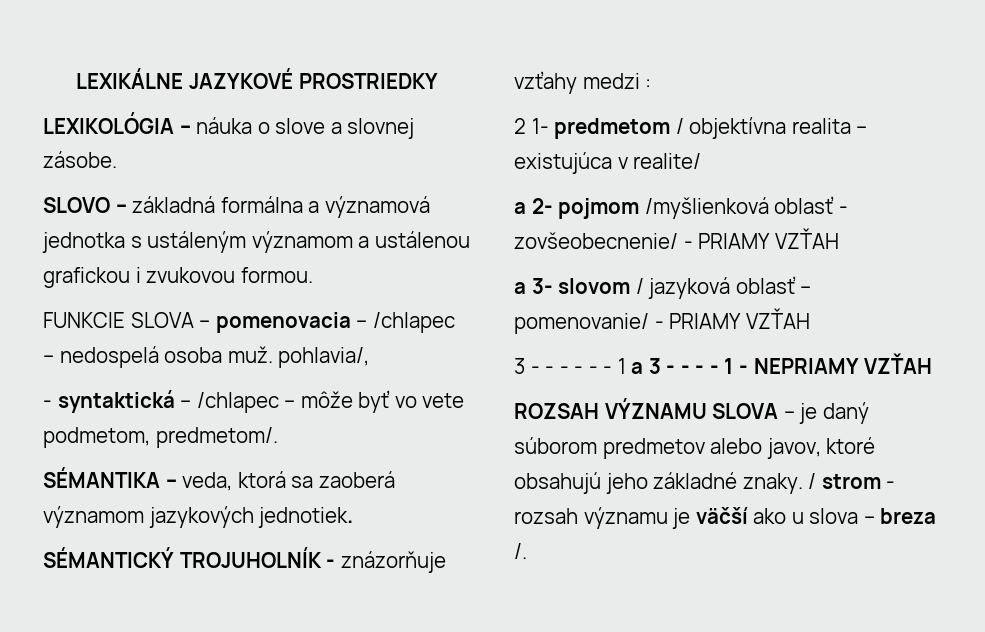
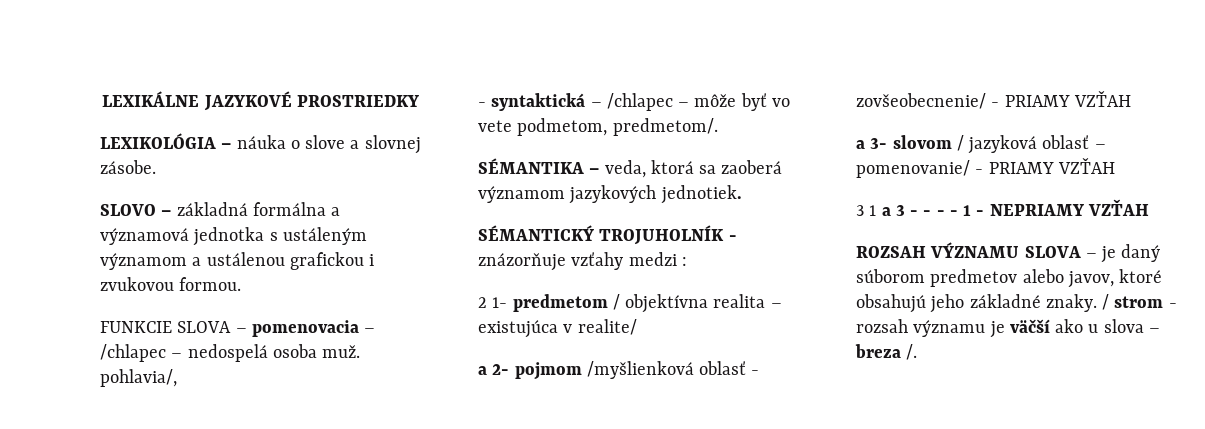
[530,366,613,374] - - - - - - -> (864, 210) none

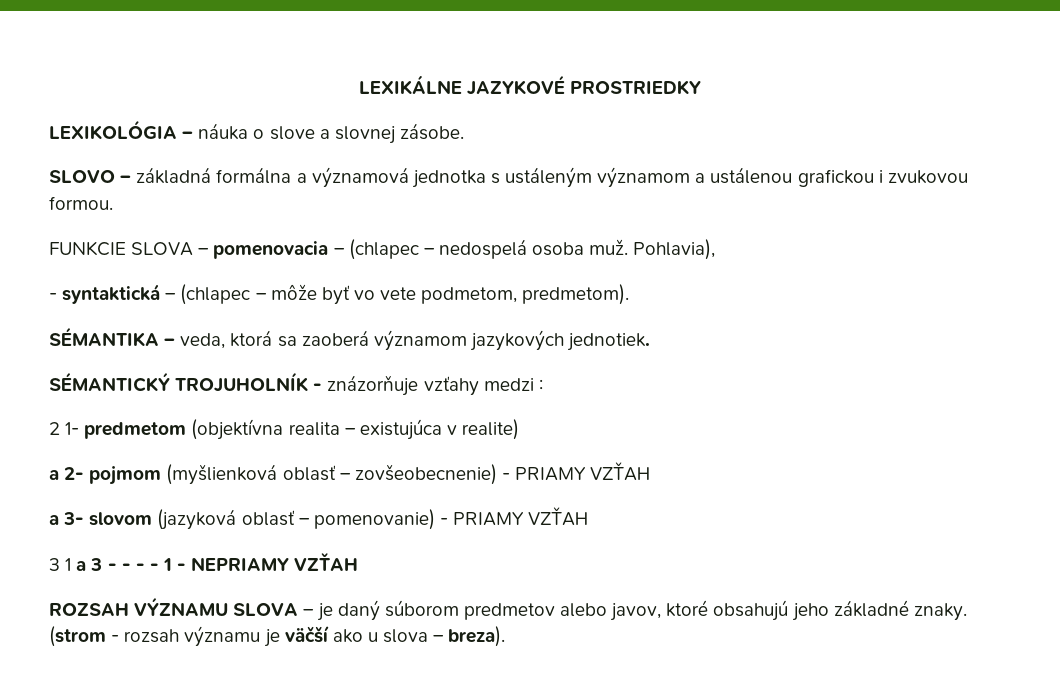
[100,344,166,362] /chlapec -> [348,239,419,260] (chlapec
[100,369,177,387] pohlavia/, -> [633,239,716,260] Pohlavia),
[606,93,673,111] /chlapec -> [180,284,251,305] (chlapec
[612,118,718,136] predmetom/. -> [522,284,630,305] predmetom).
[612,294,709,313] / objektívna -> [191,419,284,440] (objektívna
[577,319,637,335] realite/ -> [462,419,520,440] realite)
[586,361,760,379] [856,93,986,109] /myšlienková oblasť - zovšeobecnenie/ -> [166,464,497,485] (myšlienková oblasť – zovšeobecnenie)
[956,135,1106,154] [856,160,970,178] / jazyková oblasť – pomenovanie/ -> [157,509,435,530] (jazyková oblasť – pomenovanie)
[1102,294,1164,310] / strom -> [49,626,106,647] (strom
[855,344,918,360] breza /. -> [448,626,506,647] breza).

